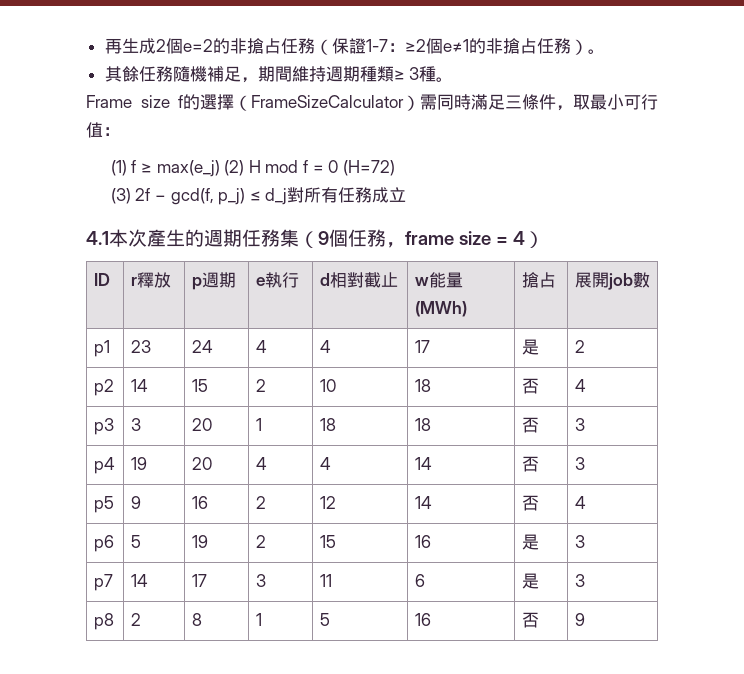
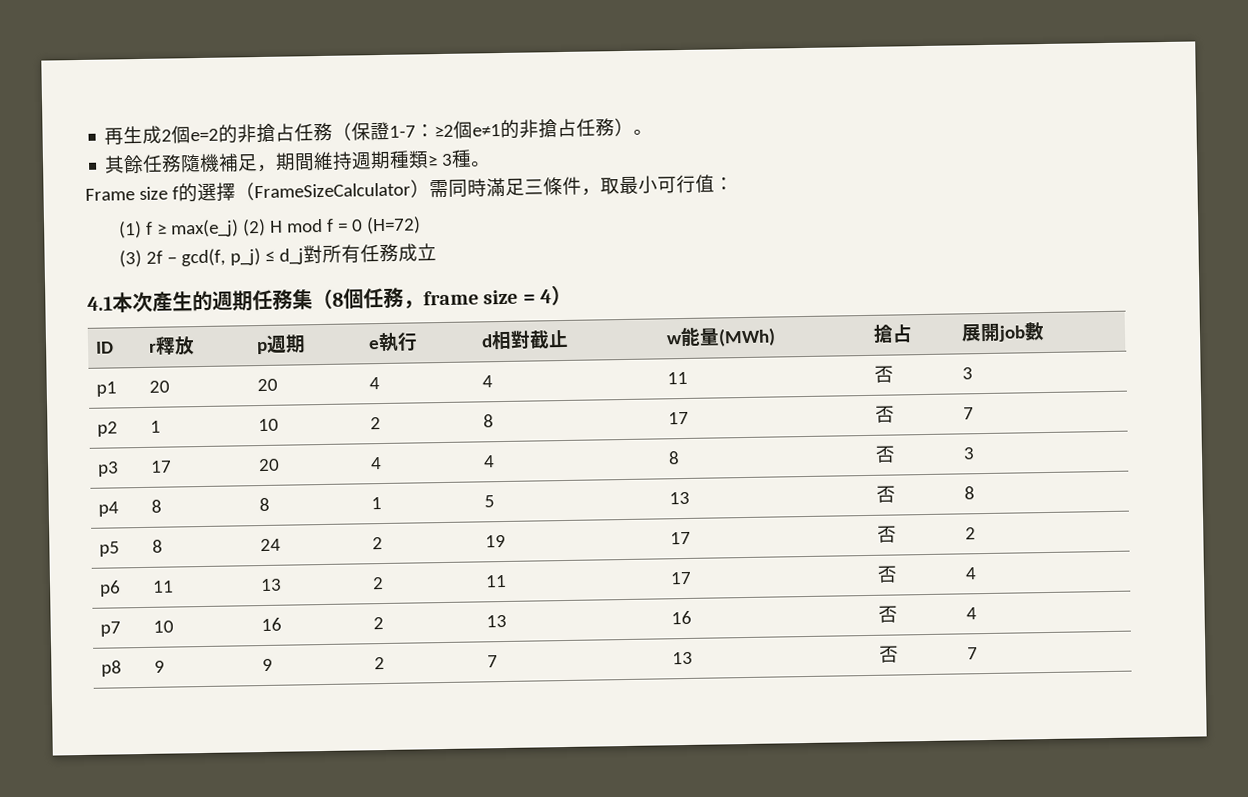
[318,231,329,245] 9 -> [332,292,344,307] 8
[130,340,151,353] [191,340,213,353] [255,340,267,353] [319,340,331,353] [414,340,430,353] [521,339,539,355] [574,340,585,353] 23 | 24 | 4 | 4 | 17 | 是 | 2 -> [149,380,171,393] [257,378,279,392] [369,377,381,390] [482,375,494,388] [667,371,689,385] [874,365,895,383] [962,367,974,380] 20 | 20 | 4 | 4 | 11 | 否 | 3
[130,379,148,392] [191,379,208,392] [255,379,266,392] [319,379,336,392] [414,379,431,392] [521,378,539,394] [574,379,586,392] 14 | 15 | 2 | 10 | 18 | 否 | 4 -> [150,420,162,433] [258,418,280,432] [370,417,382,430] [483,414,495,428] [668,411,690,425] [875,405,896,423] [963,407,975,420] 1 | 10 | 2 | 8 | 17 | 否 | 7
[130,418,141,431] [191,418,212,431] [255,418,262,431] [319,418,336,431] [414,418,431,431] 3 | 20 | 1 | 18 | 18 -> [150,460,173,473] [258,458,281,472] [370,457,383,470] [483,455,496,468] [668,451,681,465] 17 | 20 | 4 | 4 | 8
[130,457,147,470] [191,457,212,470] [255,457,267,470] [319,457,331,470] [414,457,432,470] [521,456,539,472] [574,457,585,470] [93,496,114,513] [130,496,141,509] [191,496,208,509] [255,496,266,509] [319,496,336,509] [414,496,432,509] [521,495,539,511] [574,496,586,509] [93,535,114,552] [130,535,141,548] [191,535,208,548] [255,535,266,548] [319,535,336,548] [414,535,431,548] [521,534,539,550] [574,535,585,548] [93,574,113,591] [130,574,148,587] [191,574,207,587] [255,574,266,587] [319,574,332,587] [414,574,425,587] [521,573,539,589] [574,574,585,587] [93,613,114,630] [130,613,141,626] [191,613,202,626] [255,613,262,626] [319,613,330,626] 19 | 20 | 4 | 4 | 14 | 否 | 3 // p5 | 9 | 16 | 2 | 12 | 14 | 否 | 4 // p6 | 5 | 19 | 2 | 15 | 16 | 是 | 3 // p7 | 14 | 17 | 3 | 11 | 6 | 是 | 3 // p8 | 2 | 8 | 1 | 5 -> [151,499,163,513] [259,497,271,512] [371,497,383,510] [484,495,496,508] [669,491,691,505] [876,485,897,503] [964,486,976,500] [99,541,121,557] [152,539,164,553] [260,538,282,552] [372,537,384,550] [485,534,507,548] [670,531,692,545] [877,525,898,543] [965,527,977,540] [99,580,122,597] [152,580,175,593] [260,578,283,592] [372,577,385,590] [485,574,508,588] [670,571,693,585] [877,565,899,583] [965,567,978,580] [100,621,122,637] [153,620,175,633] [261,617,283,632] [373,616,385,630] [486,614,508,628] 8 | 8 | 1 | 5 | 13 | 否 | 8 // p5 | 8 | 24 | 2 | 19 | 17 | 否 | 2 // p6 | 11 | 13 | 2 | 11 | 17 | 否 | 4 // p7 | 10 | 16 | 2 | 13
[574,613,585,626] | 9 -> [966,607,978,620] [101,660,123,677] [154,660,166,673] [262,658,274,672] [374,656,386,670] [487,655,499,668] [672,651,694,665] [879,645,900,663] [967,647,979,660] | 4 // p8 | 9 | 9 | 2 | 7 | 13 | 否 | 7

